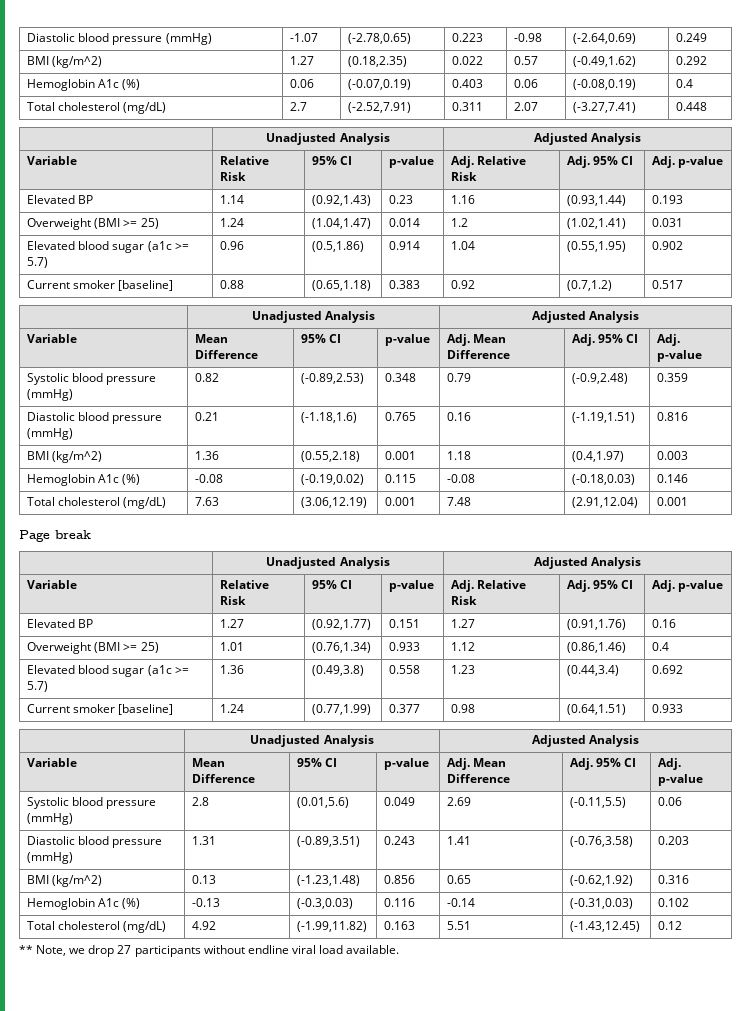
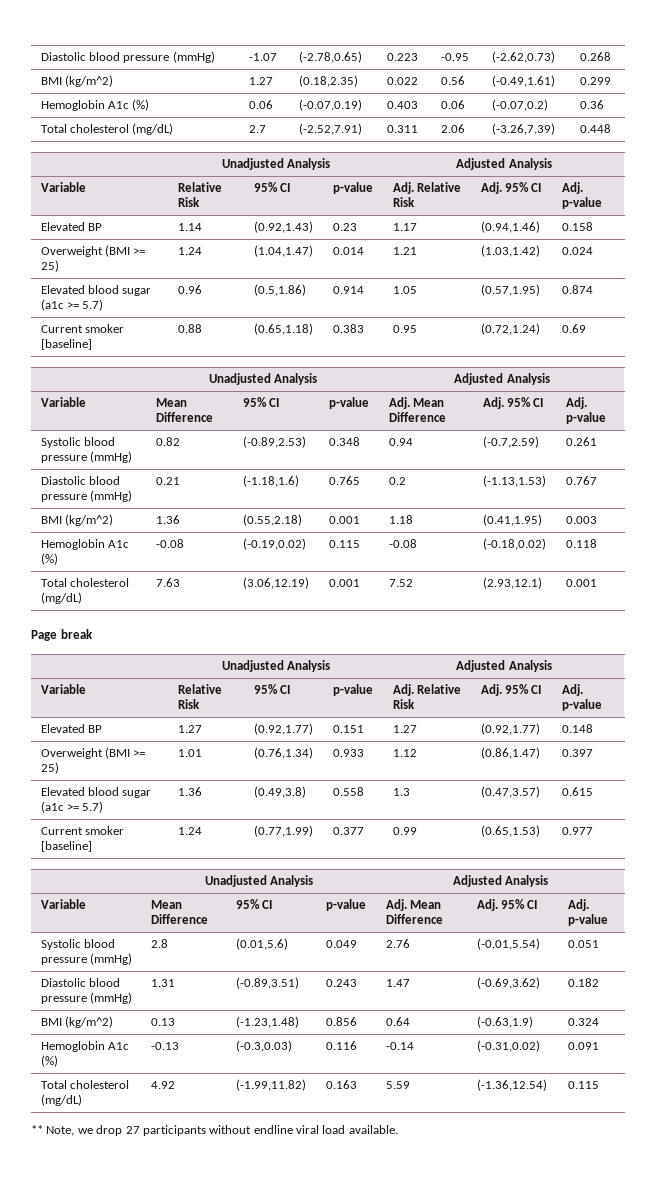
[514,33,543,42] [573,33,637,44] [676,33,708,42] -0.98 | (-2.64,0.69) | 0.249 -> [440,53,469,61] [491,51,555,63] [579,52,611,61] -0.95 | (-2.62,0.73) | 0.268
[514,56,539,65] [573,56,637,67] [676,56,708,65] 0.57 | (-0.49,1.62) | 0.292 -> [440,76,465,85] [491,75,555,87] [579,77,611,85] 0.56 | (-0.49,1.61) | 0.299
[573,79,637,90] [676,79,694,88] (-0.08,0.19) | 0.4 -> [491,99,548,111] [579,100,604,109] (-0.07,0.2) | 0.36
[514,102,539,111] [573,102,637,113] 2.07 | (-3.27,7.41) -> [440,124,465,133] [491,123,555,135] 2.06 | (-3.26,7.39)
[451,195,476,204] [567,195,627,206] [652,195,684,204] 1.16 | (0.93,1.44) | 0.193 -> [392,223,417,231] [480,221,540,233] [561,222,593,231] 1.17 | (0.94,1.46) | 0.158
[451,218,469,227] [567,218,627,229] [652,218,684,227] 1.2 | (1.02,1.41) | 0.031 -> [392,247,417,255] [480,245,540,257] [561,247,593,255] 1.21 | (1.03,1.42) | 0.024
[451,241,476,250] [567,241,627,252] [652,241,684,250] 1.04 | (0.55,1.95) | 0.902 -> [392,286,417,294] [480,284,540,296] [561,285,593,294] 1.05 | (0.57,1.95) | 0.874
[451,280,476,289] [567,280,613,291] [652,280,684,289] 0.92 | (0.7,1.2) | 0.517 -> [392,325,417,333] [480,323,540,335] [561,324,586,333] 0.95 | (0.72,1.24) | 0.69
[447,373,472,382] [572,373,629,384] [657,373,689,382] 0.79 | (-0.9,2.48) | 0.359 -> [388,438,413,446] [482,436,539,448] [565,437,597,446] 0.94 | (-0.7,2.59) | 0.261
[447,412,472,421] [572,412,636,423] [657,412,689,421] 0.16 | (-1.19,1.51) | 0.816 -> [388,477,406,485] [482,475,546,487] [565,476,597,485] 0.2 | (-1.13,1.53) | 0.767
[572,451,625,462] (0.4,1.97) -> [482,514,542,526] (0.41,1.95)
[572,474,636,485] [657,474,689,483] (-0.18,0.03) | 0.146 -> [482,538,546,550] [565,539,597,548] (-0.18,0.02) | 0.118
[447,497,472,506] [572,497,639,508] 7.48 | (2.91,12.04) -> [388,579,413,587] [482,577,542,589] 7.52 | (2.93,12.1)
[567,619,627,630] [652,619,677,628] (0.91,1.76) | 0.16 -> [480,723,540,735] [561,724,593,733] (0.92,1.77) | 0.148
[567,642,627,653] [652,642,670,651] (0.86,1.46) | 0.4 -> [480,747,540,759] [561,749,593,757] (0.86,1.47) | 0.397
[451,665,476,674] [567,665,620,676] [652,665,684,674] 1.23 | (0.44,3.4) | 0.692 -> [392,788,410,796] [480,786,540,798] [561,787,593,796] 1.3 | (0.47,3.57) | 0.615
[451,704,476,713] [567,704,627,715] [652,704,684,713] 0.98 | (0.64,1.51) | 0.933 -> [392,827,417,835] [480,825,540,837] [561,827,593,835] 0.99 | (0.65,1.53) | 0.977
[447,797,472,806] [570,797,627,808] [658,797,683,806] 2.69 | (-0.11,5.5) | 0.06 -> [385,939,410,948] [476,938,540,950] [567,940,599,948] 2.76 | (-0.01,5.54) | 0.051
[447,836,472,845] [570,836,634,847] [658,836,690,845] 1.41 | (-0.76,3.58) | 0.203 -> [385,979,410,987] [476,977,540,989] [567,978,599,987] 1.47 | (-0.69,3.62) | 0.182
[447,875,472,884] [570,875,634,886] [658,875,690,884] 0.65 | (-0.62,1.92) | 0.316 -> [385,1017,410,1026] [476,1016,533,1028] [567,1018,599,1026] 0.64 | (-0.63,1.9) | 0.324
[570,898,634,909] [658,898,690,907] (-0.31,0.03) | 0.102 -> [476,1040,540,1052] [567,1042,599,1050] (-0.31,0.02) | 0.091
[447,921,472,930] [570,921,641,932] [658,921,683,930] 5.51 | (-1.43,12.45) | 0.12 -> [385,1081,410,1089] [476,1079,547,1091] [567,1081,599,1089] 5.59 | (-1.36,12.54) | 0.115

